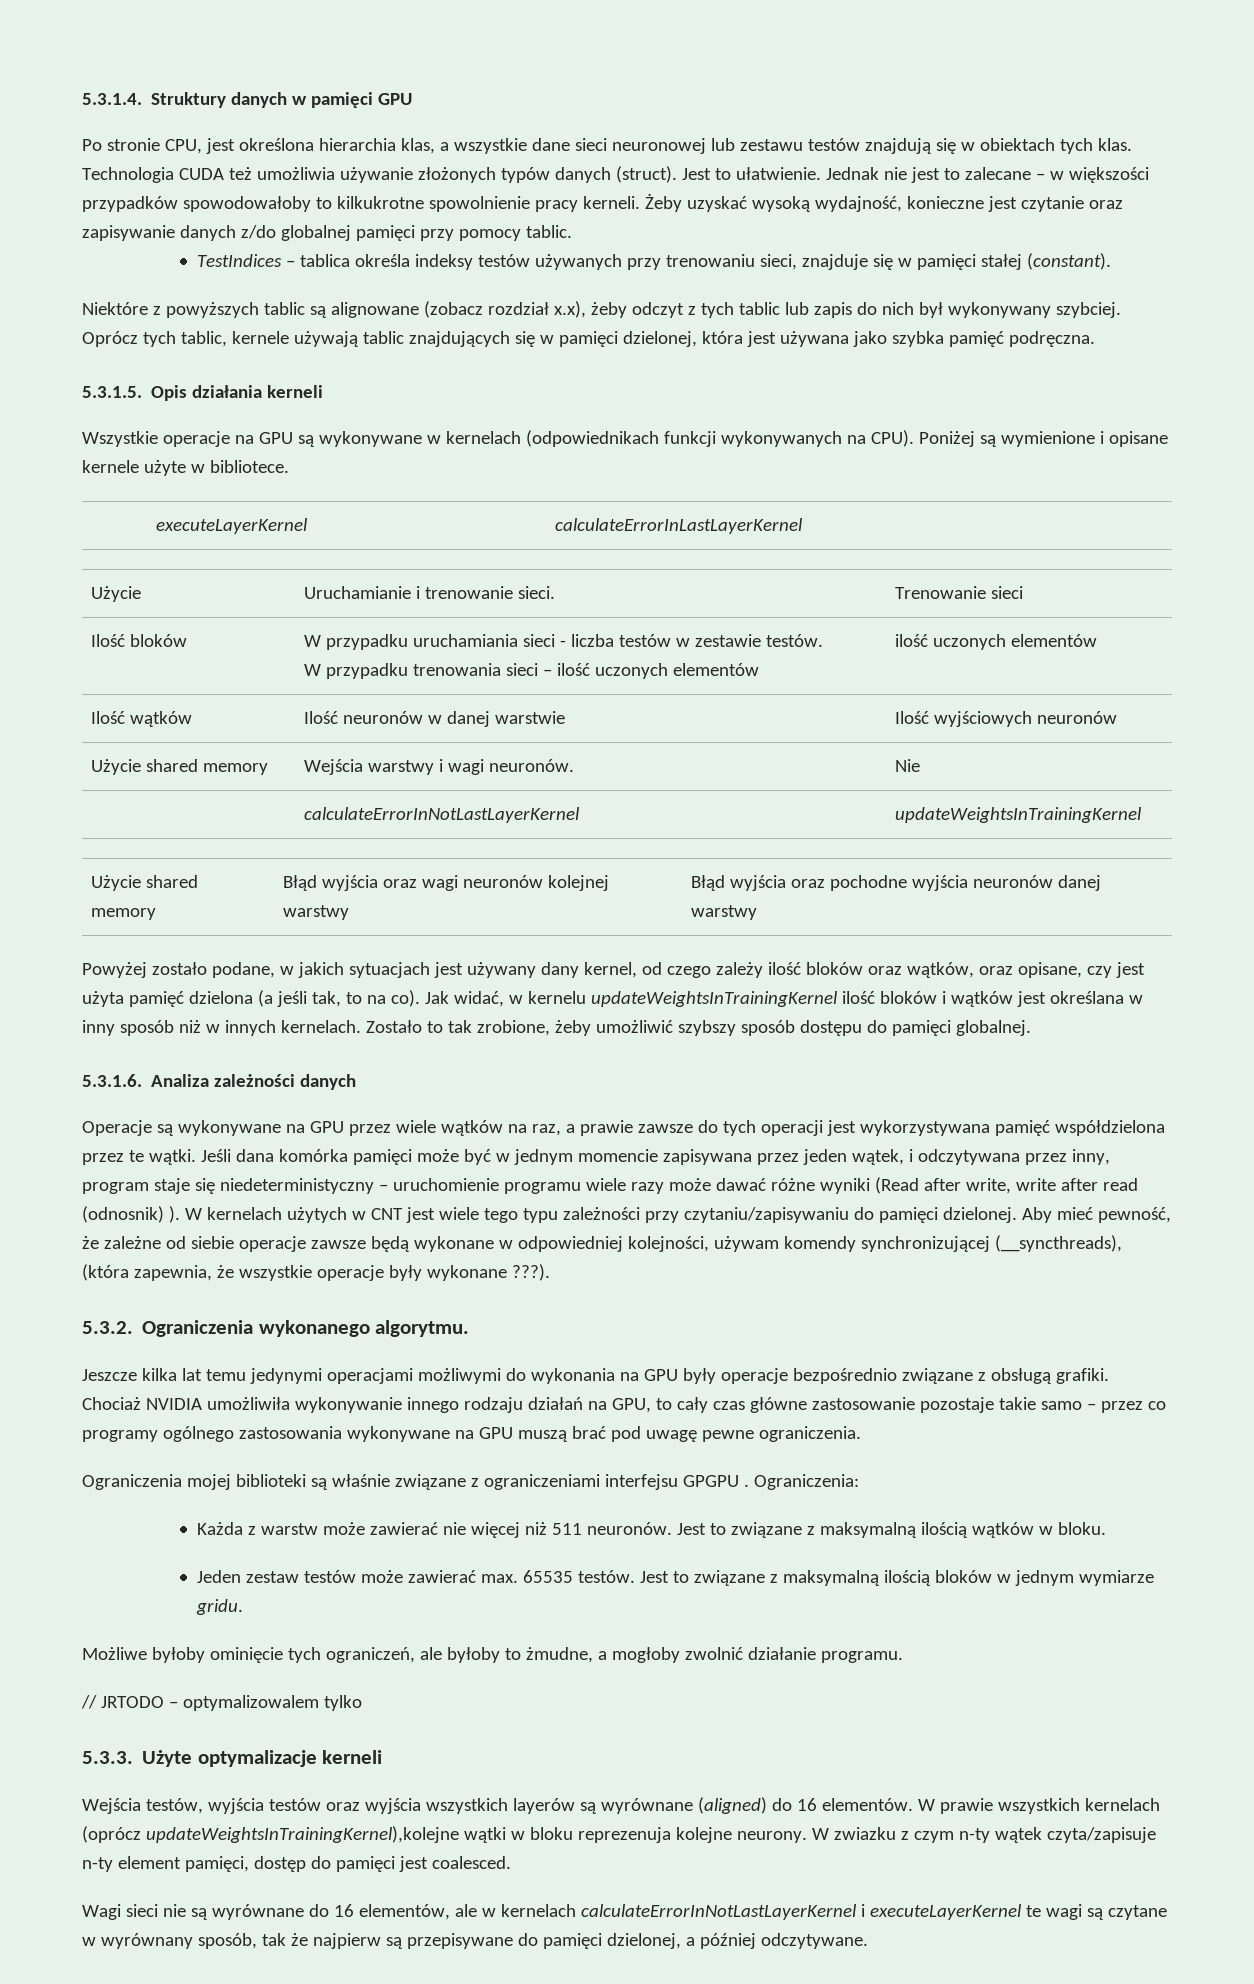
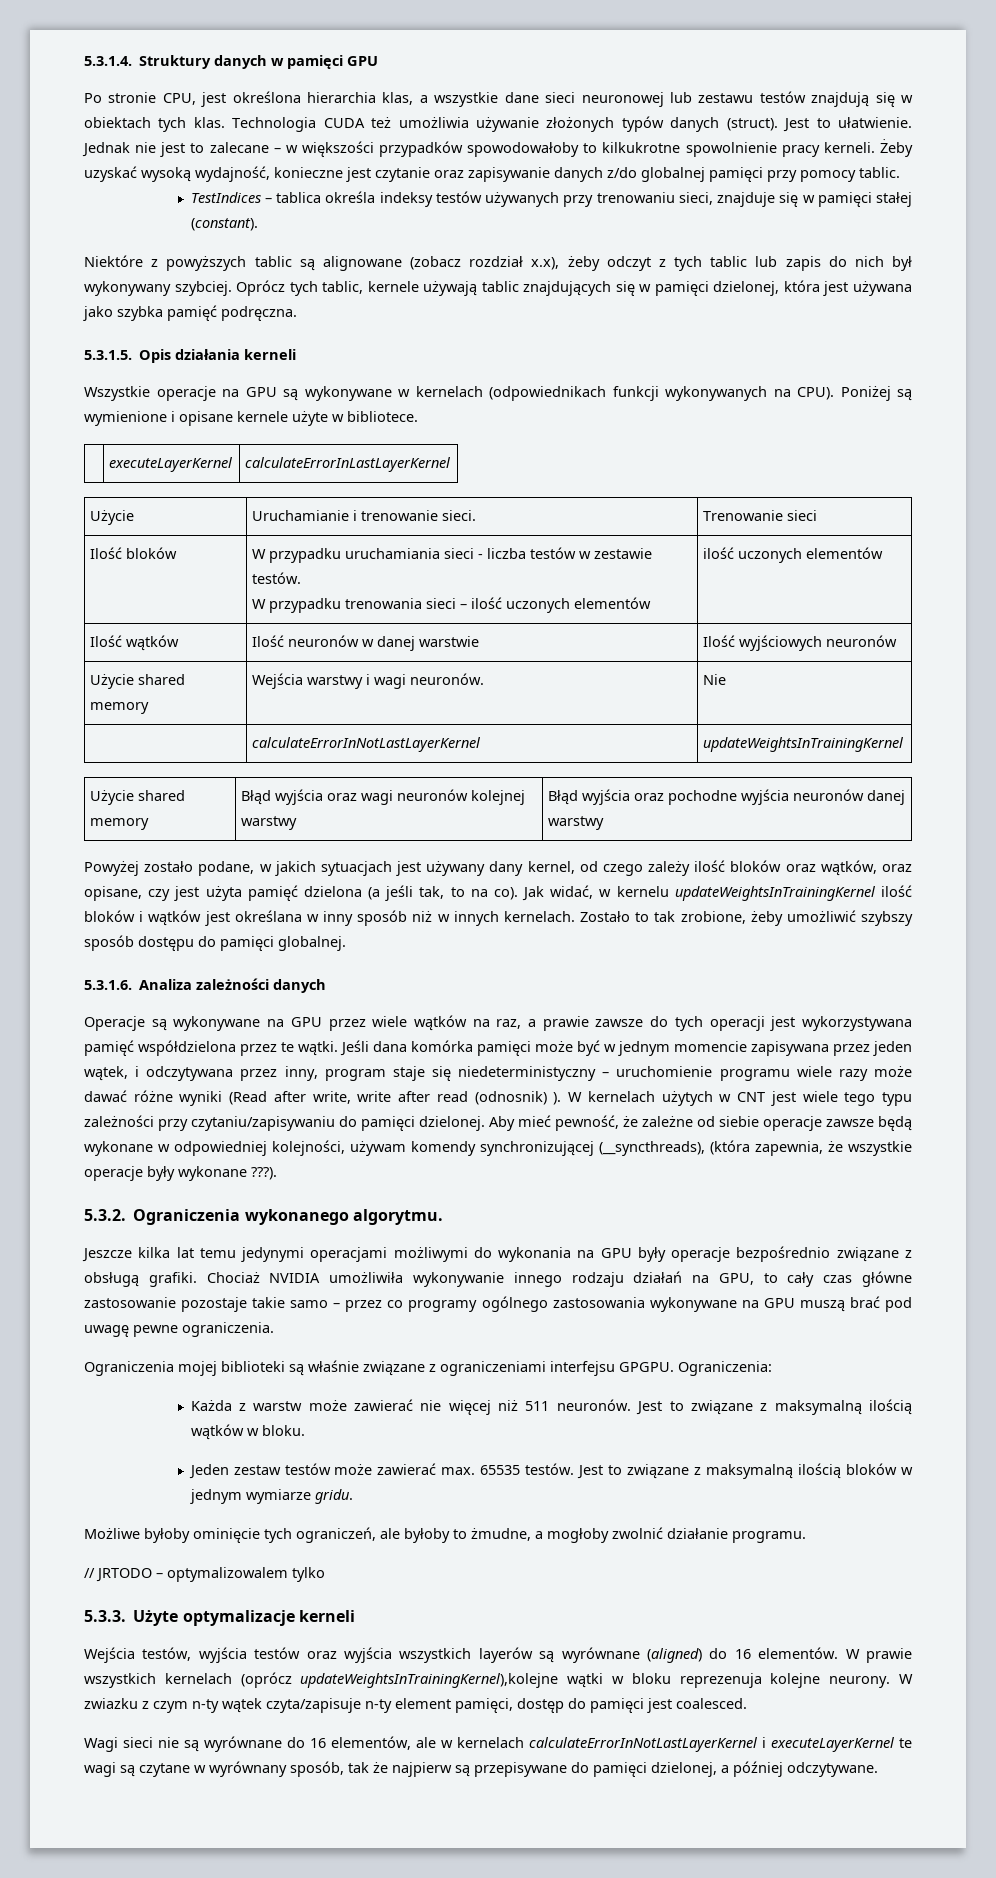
[682,1475,749,1487] GPGPU . -> [619,1362,674,1372] GPGPU.

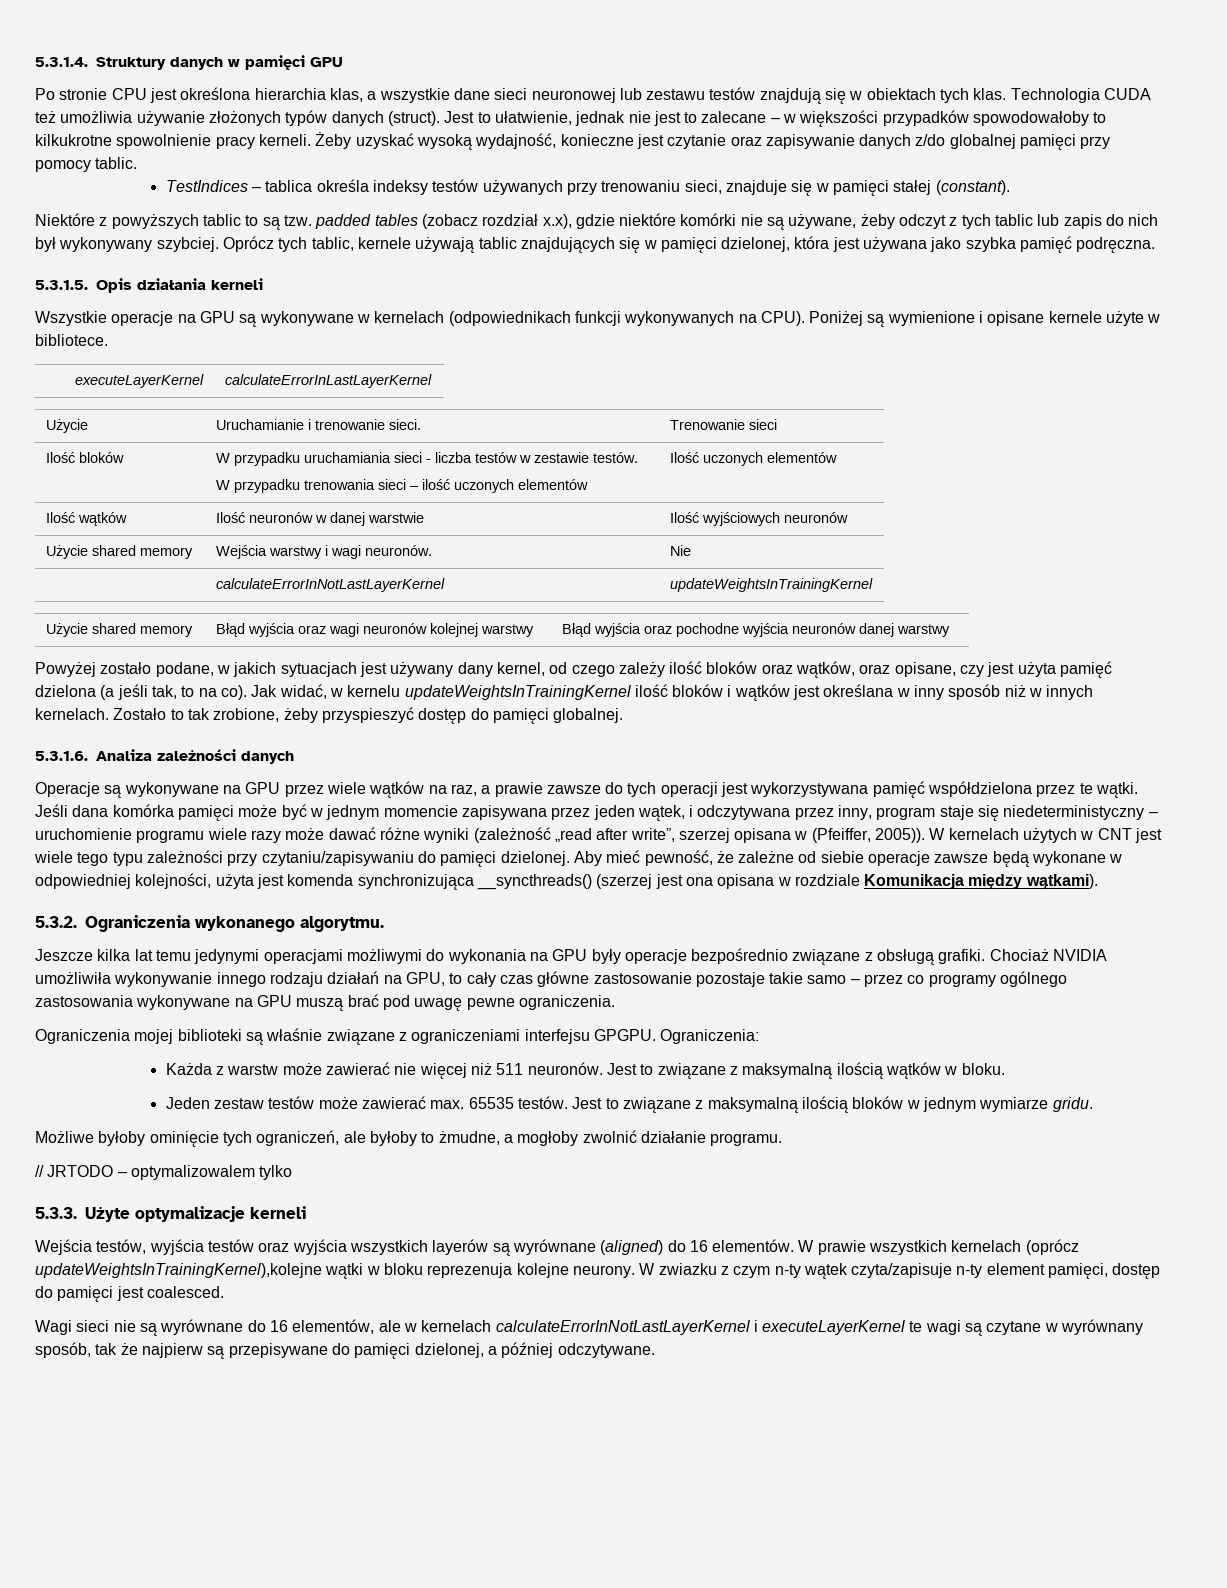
[162,93,196,105] CPU, -> [111,88,147,100] CPU
[838,117,913,128] [82,142,130,157] ułatwienie. Jednak -> [494,111,626,126] ułatwienie, jednak
[299,256,560,271] są alignowane (zobacz rozdział x.x), -> [245,213,857,230] to są tzw. padded tables (zobacz rozdział x.x), gdzie niektóre komórki nie są używane,
[703,547,735,559] ilość -> [669,452,699,463] Ilość
[786,910,913,926] [84,935,194,951] umożliwić szybszy sposób dostępu -> [321,707,467,724] przyspieszyć dostęp
[229,1091,562,1105] (Read after write, write after read (odnosnik) ). -> [473,827,926,843] (zależność „read after write”, szerzej opisana w (Pfeiffer, 2005)).
[350,1140,912,1156] [84,1166,277,1181] używam komendy synchronizującej (__syncthreads), (która zapewnia, że wszystkie operacje były wykonane ???). -> [215,874,1098,890] użyta jest komenda synchronizująca __syncthreads() (szerzej jest ona opisana w rozdziale Komunikacja między wątkami).

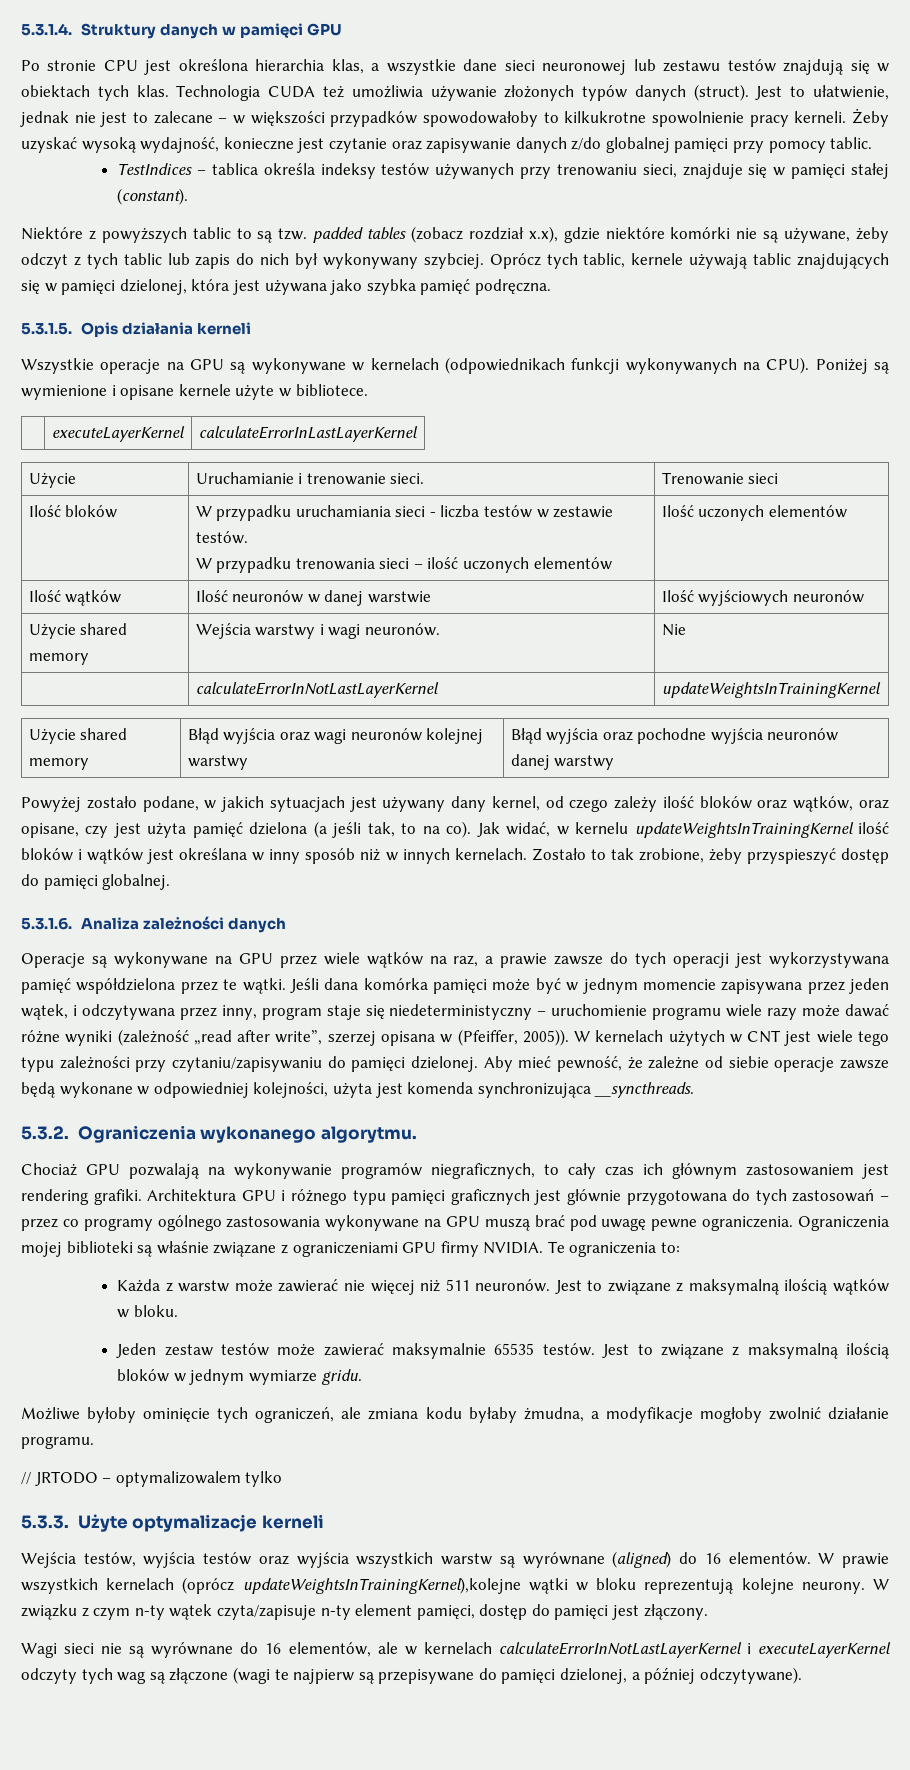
[476,874,1098,890] [35,915,384,932] [35,948,1108,965] [35,971,847,987] __syncthreads() (szerzej jest ona opisana w rozdziale Komunikacja między wątkami). // 5.3.2. Ograniczenia wykonanego algorytmu. // Jeszcze kilka lat temu jedynymi operacjami możliwymi do wykonania na GPU były operacje bezpośrednio związane z obsługą grafiki. Chociaż NVIDIA umożliwiła wykonywanie innego rodzaju działań na GPU, to cały czas główne zastosowanie pozostaje takie samo -> [594,1082,695,1098] [21,1125,417,1143] [21,1163,889,1179] [21,1189,875,1205] __syncthreads. // 5.3.2. Ograniczenia wykonanego algorytmu. // Chociaż GPU pozwalają na wykonywanie programów niegraficznych, to cały czas ich głównym zastosowaniem jest rendering grafiki. Architektura GPU i różnego typu pamięci graficznych jest głównie przygotowana do tych zastosowań
(615, 1002) // -> (794, 1223) none
[524,1029,760,1044] interfejsu GPGPU. Ograniczenia: -> [402,1241,681,1257] GPU firmy NVIDIA. Te ograniczenia to:
[430,1100,465,1109] max. -> [392,1343,487,1359] maksymalnie
[369,1131,513,1146] byłoby to żmudne, a -> [368,1407,693,1423] zmiana kodu byłaby żmudna, a modyfikacje
[432,1239,489,1255] layerów -> [441,1553,493,1565] warstw
[427,1263,513,1278] reprezenuja -> [644,1579,734,1594] reprezentują
[658,1263,717,1275] zwiazku -> [21,1604,77,1620] związku
[146,1286,224,1298] coalesced. -> [643,1604,708,1620] złączony.
[909,1319,1144,1336] [35,1342,138,1358] te wagi są czytane w wyrównany sposób, tak że -> [21,1667,289,1684] odczyty tych wag są złączone (wagi te
[557,1343,655,1358] odczytywane. -> [699,1667,802,1684] odczytywane).

